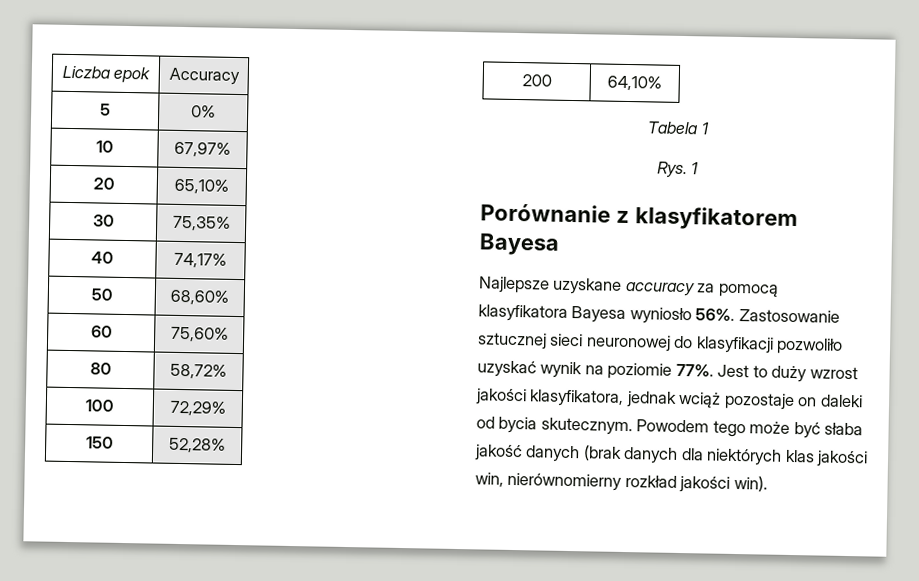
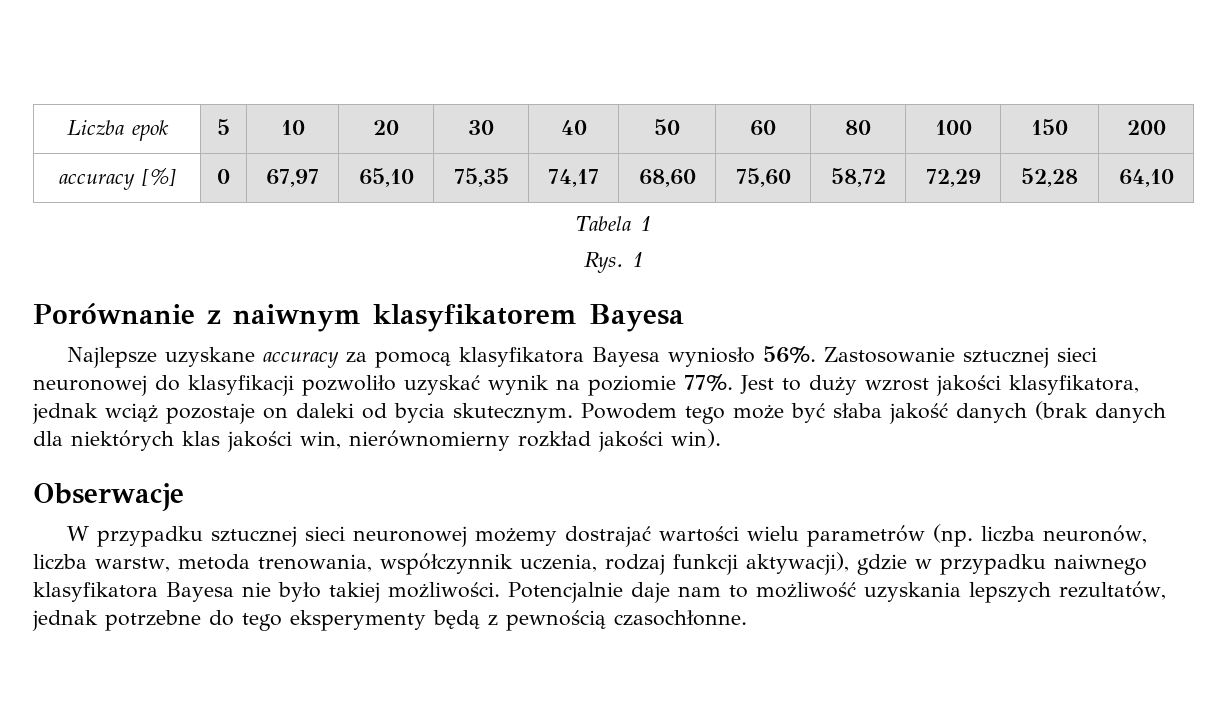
[168,67,240,86] Accuracy // -> (169, 130) none
[191,105,216,118] 0% // -> (230, 127) none
[174,141,231,157] 67,97% // -> (305, 127) none
[174,178,229,194] 65,10% // -> (399, 127) none
[172,215,231,231] 75,35% // -> (494, 127) none
[174,252,227,268] 74,17% // -> (587, 127) none
[170,289,229,305] 68,60% // -> (680, 127) none
[170,326,229,342] 75,60% // -> (776, 128) none
[170,363,227,379] 58,72% // -> (871, 127) none
[169,400,226,416] 72,29% // -> (972, 127) none
[169,437,226,453] [521,74,552,87] [607,75,662,91] 52,28% // 200 | 64,10% -> [1126,120,1166,135] [58,168,176,190] [217,169,230,184] [266,169,319,187] [358,168,414,187] [453,168,509,187] [548,169,599,187] [638,169,696,187] [735,168,791,187] [830,168,886,187] [925,169,981,187] [1021,168,1078,187] [1118,169,1174,187] 200 // accuracy [%] | 0 | 67,97 | 65,10 | 75,35 | 74,17 | 68,60 | 75,60 | 58,72 | 72,29 | 52,28 | 64,10
(630, 217) none -> [232,304,361,332] naiwnym
(768, 483) none -> [33,483,184,511] [66,524,1147,547] [33,552,1147,575] [33,581,1166,603] [32,610,747,631] // Obserwacje // W przypadku sztucznej sieci neuronowej możemy dostrajać wartości wielu parametrów (np. liczba neuronów, liczba warstw, metoda trenowania, współczynnik uczenia, rodzaj funkcji aktywacji), gdzie w przypadku naiwnego klasyfikatora Bayesa nie było takiej możliwości. Potencjalnie daje nam to możliwość uzyskania lepszych rezultatów, jednak potrzebne do tego eksperymenty będą z pewnością czasochłonne.

